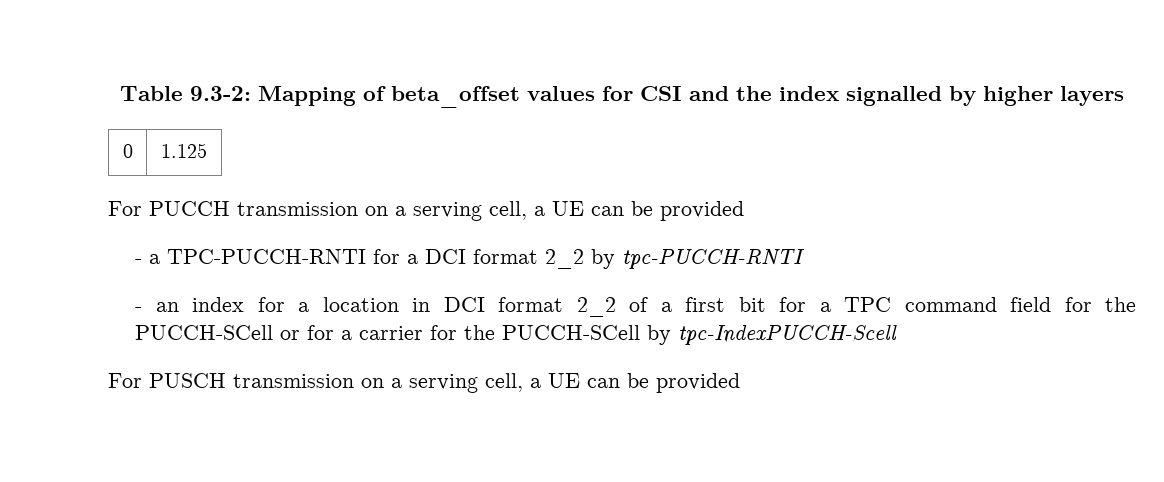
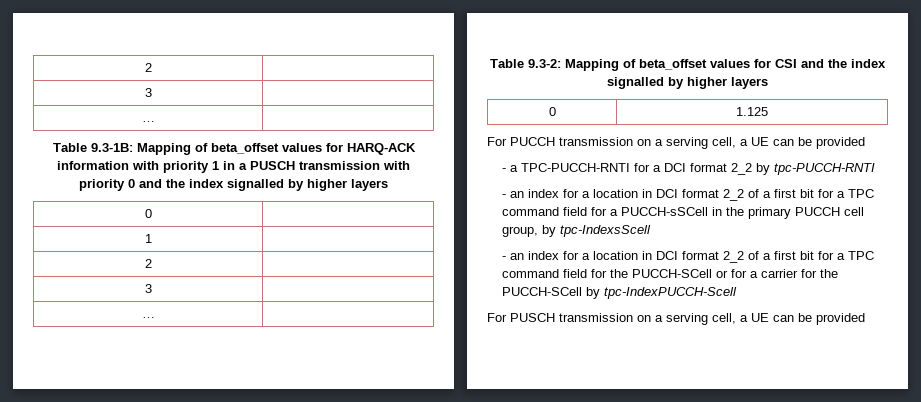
(120, 93) none -> [144,63,152,72] [144,88,152,97] [141,121,155,122] [52,143,416,155] [57,161,410,173] [79,179,388,191] [144,209,152,218] [144,234,152,243] [144,259,152,268] [144,284,152,293] [141,317,155,318] 2 | // 3 | // … | // Table 9.3-1B: Mapping of beta_offset values for HARQ-ACK information with priority 1 in a PUSCH transmission with priority 0 and the index signalled by higher layers // 0 | // 1 | // 2 | // 3 | // … | //
(806, 259) none -> [502,189,875,201] [502,207,865,219] [502,225,652,237] // - an index for a location in DCI format 2_2 of a first bit for a TPC command field for a PUCCH-sSCell in the primary PUCCH cell group, by tpc-IndexsScell

